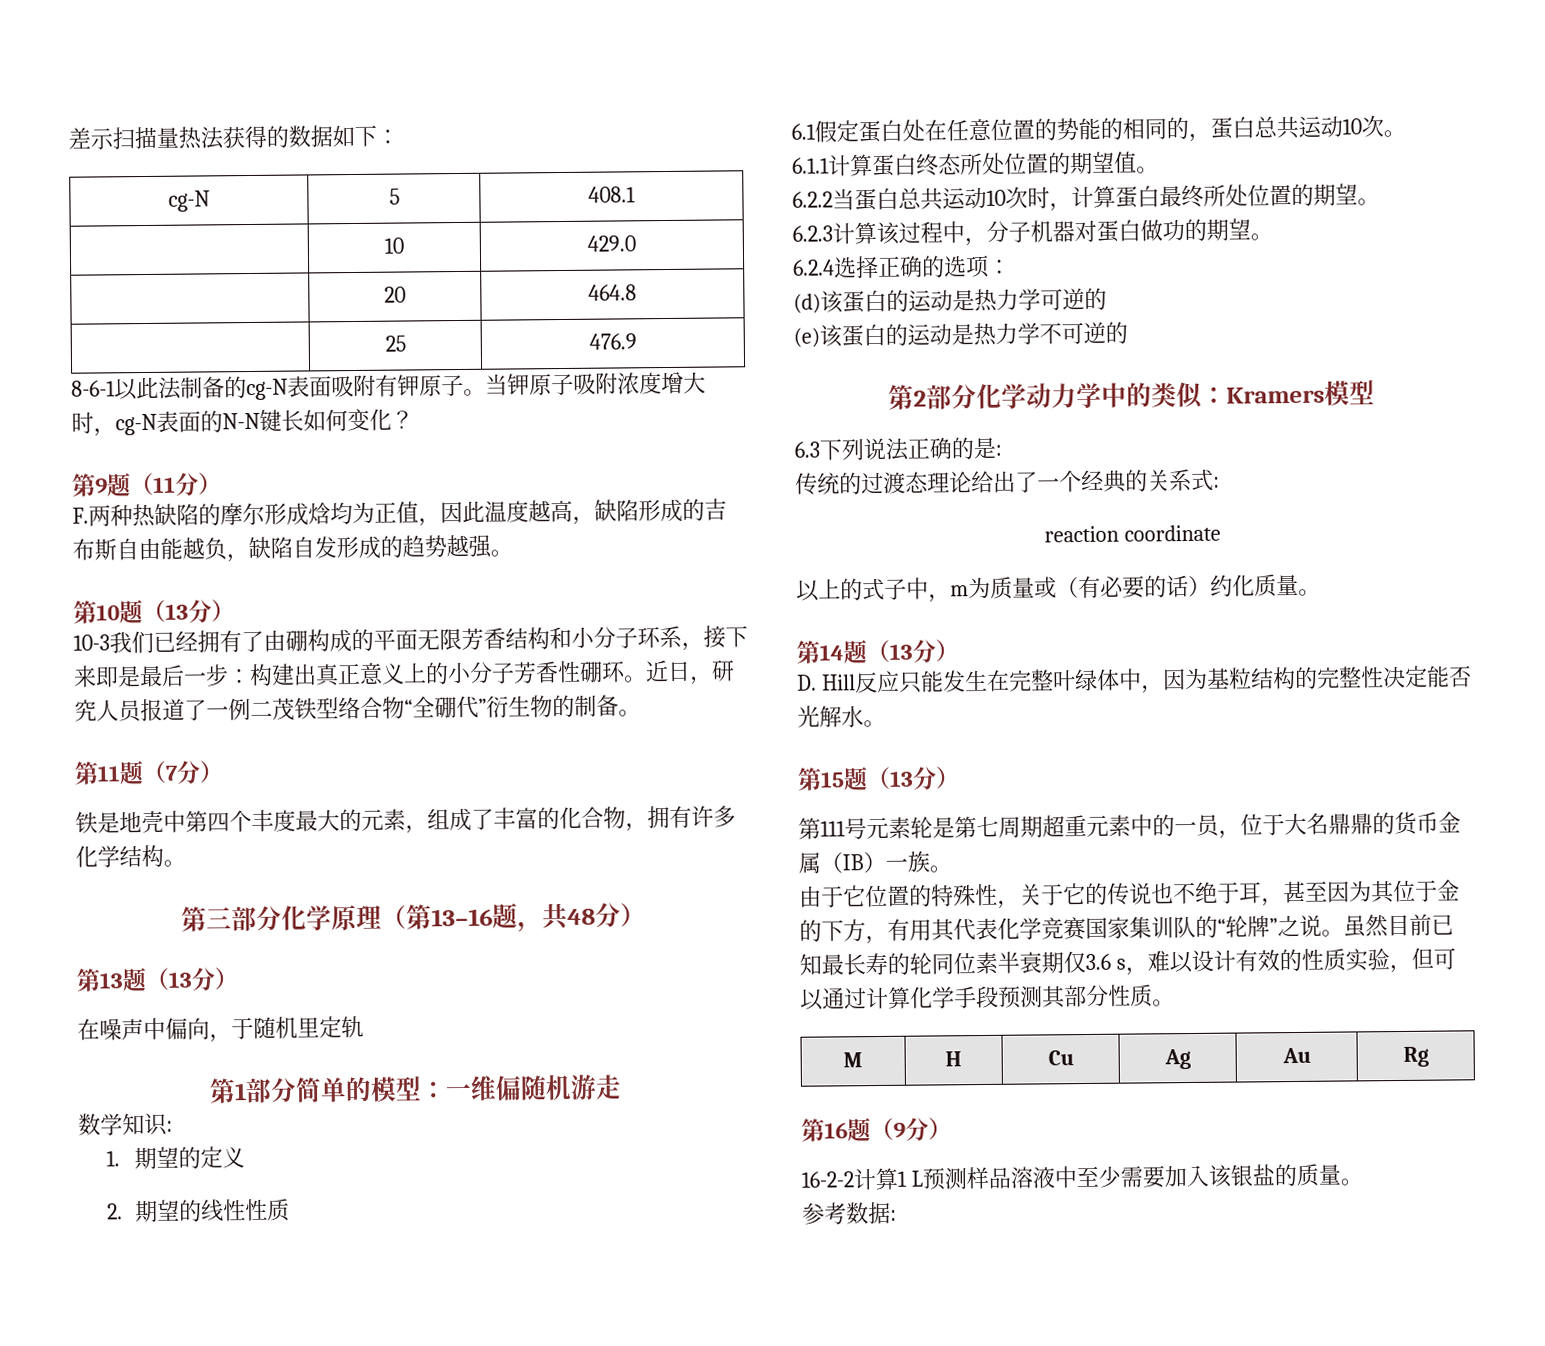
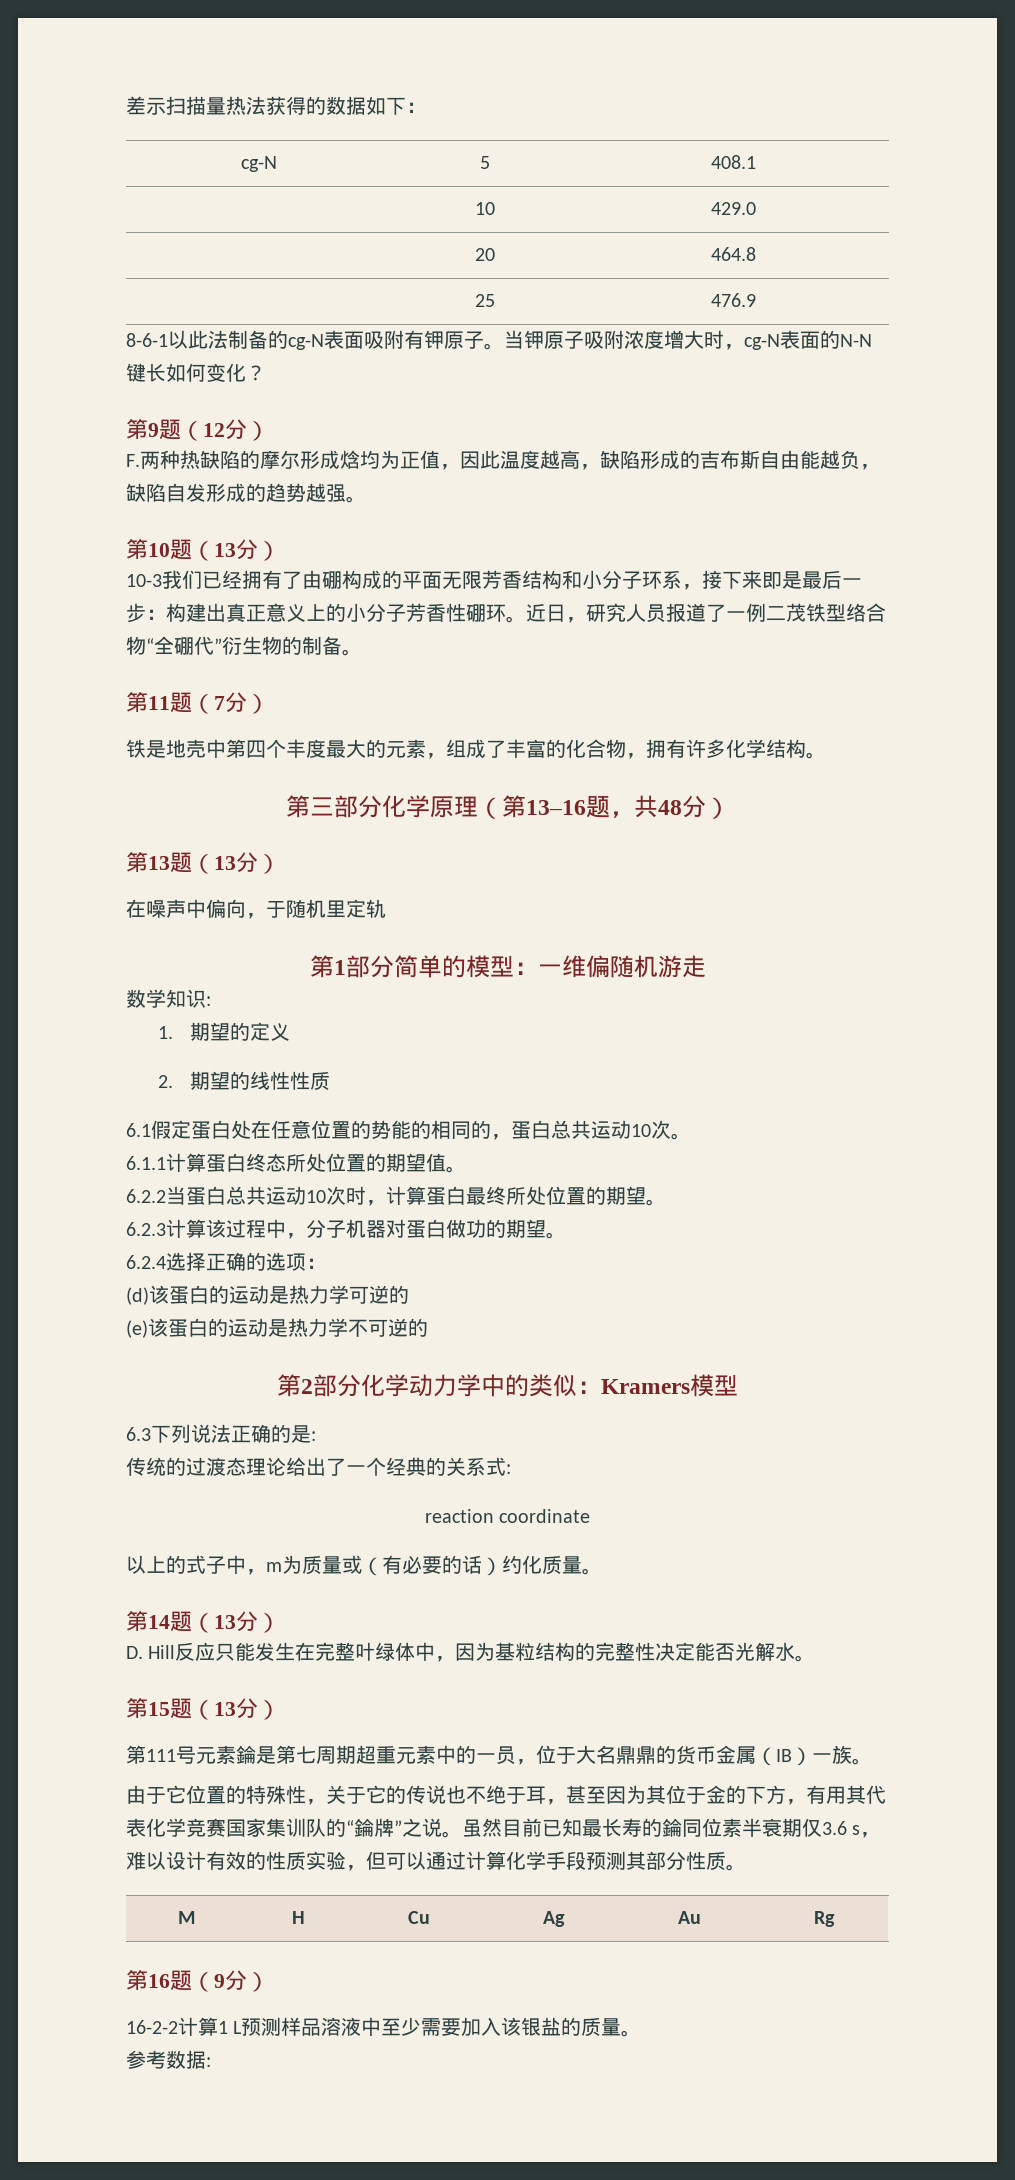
[153,476,176,493] 11 -> [203,423,225,437] 12
[910,816,933,839] 轮 -> [236,1745,256,1764] 錀
[1225,915,1248,938] 轮 -> [354,1818,374,1837] 錀
[909,952,932,975] 轮 -> [662,1818,682,1837] 錀

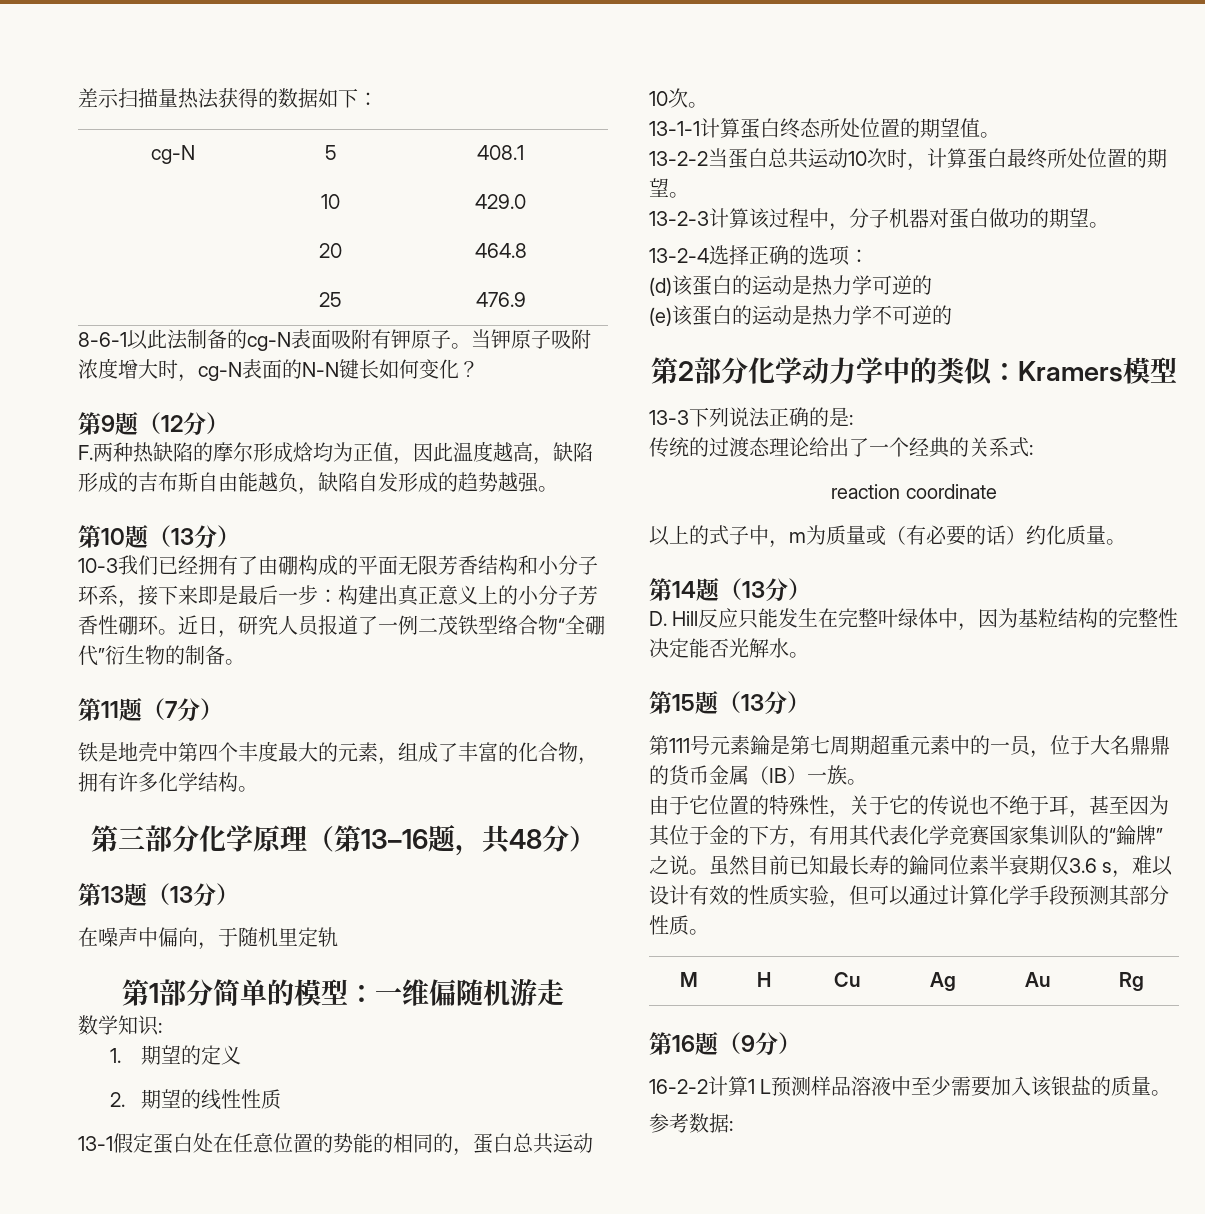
[126,1123,151,1137] 6.1 -> [78,1136,113,1151] 13-1
[126,1156,166,1170] 6.1.1 -> [649,121,700,136] 13-1-1
[126,1189,166,1203] 6.2.2 -> [649,151,708,166] 13-2-2
[126,1222,166,1236] 6.2.3 -> [649,211,709,226] 13-2-3
[126,1255,166,1269] 6.2.4 -> [649,248,709,263] 13-2-4
[126,1427,151,1441] 6.3 -> [649,410,689,425] 13-3

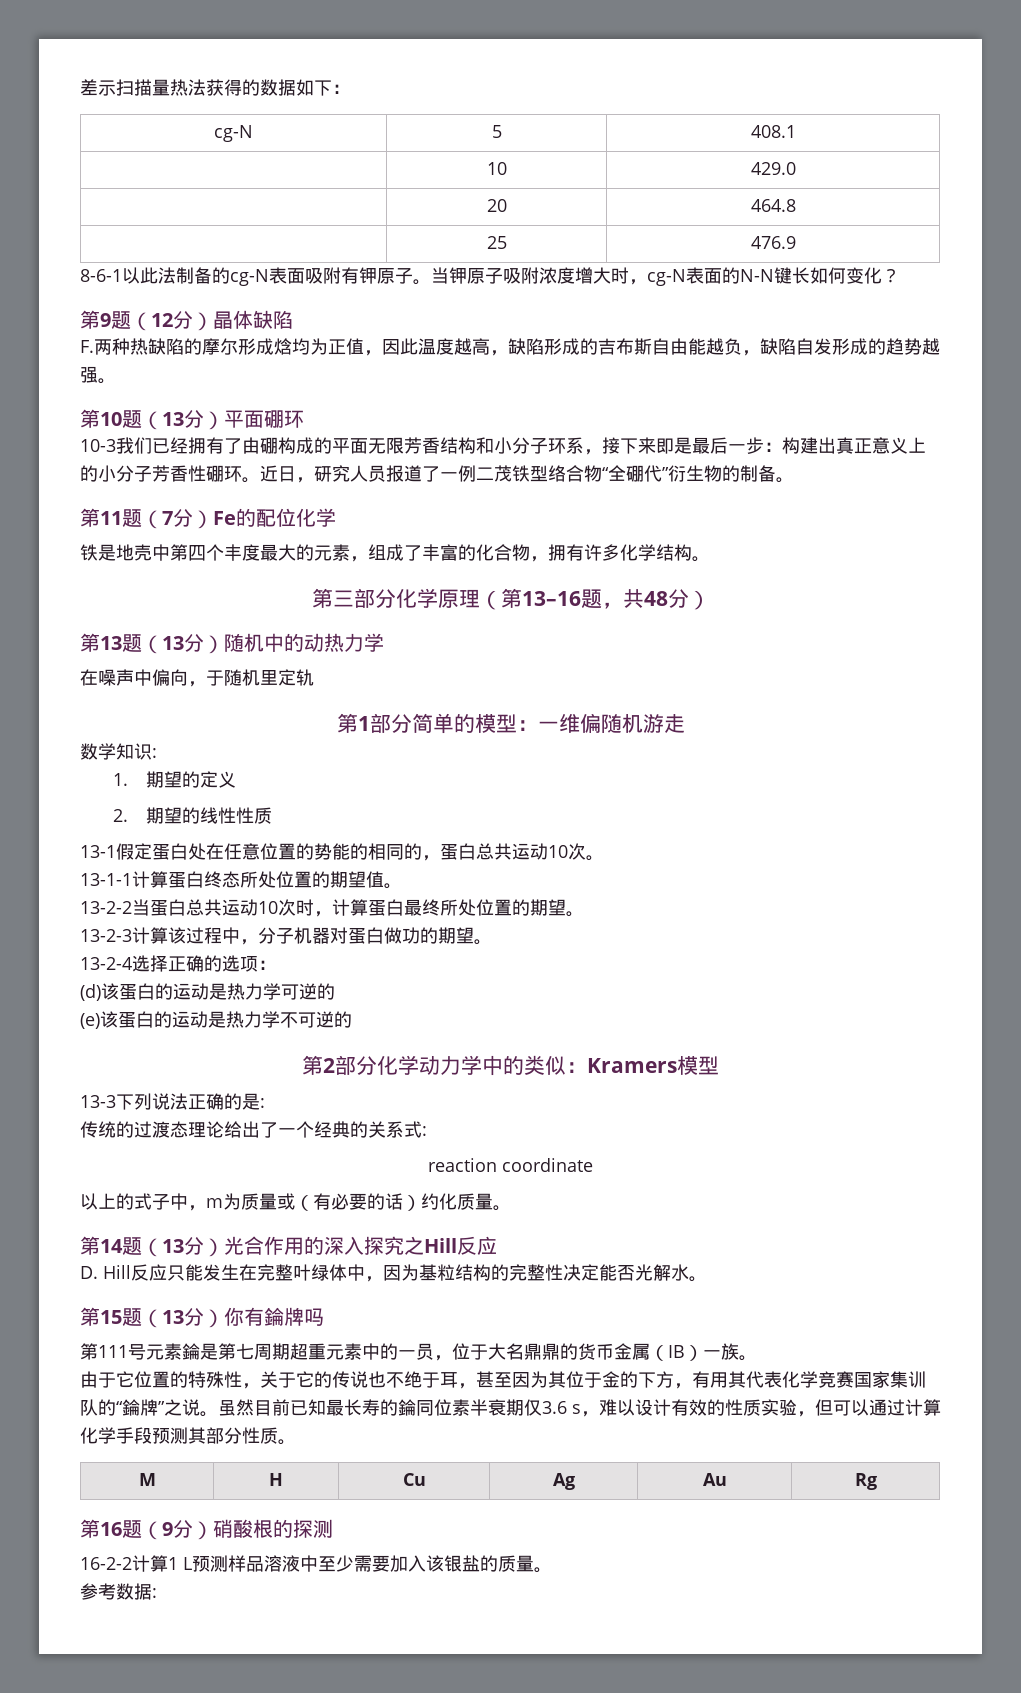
(229, 423) none -> [213,310,293,329] 晶体缺陷
(240, 536) none -> [224,410,304,428] 平面硼环
(223, 709) none -> [213,508,336,527] Fe的配位化学
(239, 894) none -> [224,633,384,652] 随机中的动热力学
(811, 589) none -> [224,1236,497,1255] 光合作用的深入探究之Hill反应
(810, 702) none -> [224,1307,324,1326] 你有錀牌吗
(801, 1043) none -> [213,1519,333,1538] 硝酸根的探测

